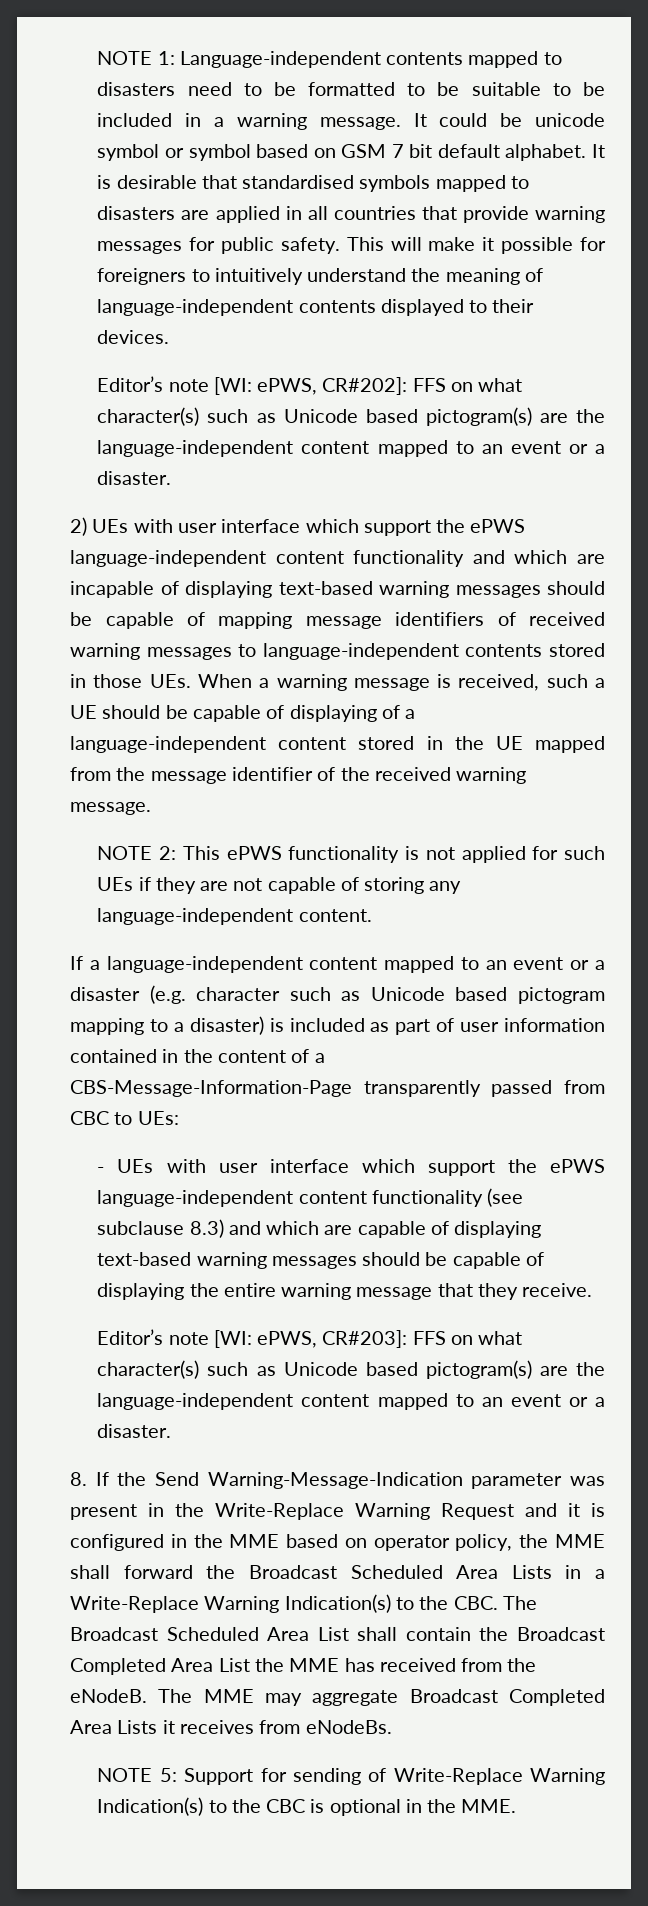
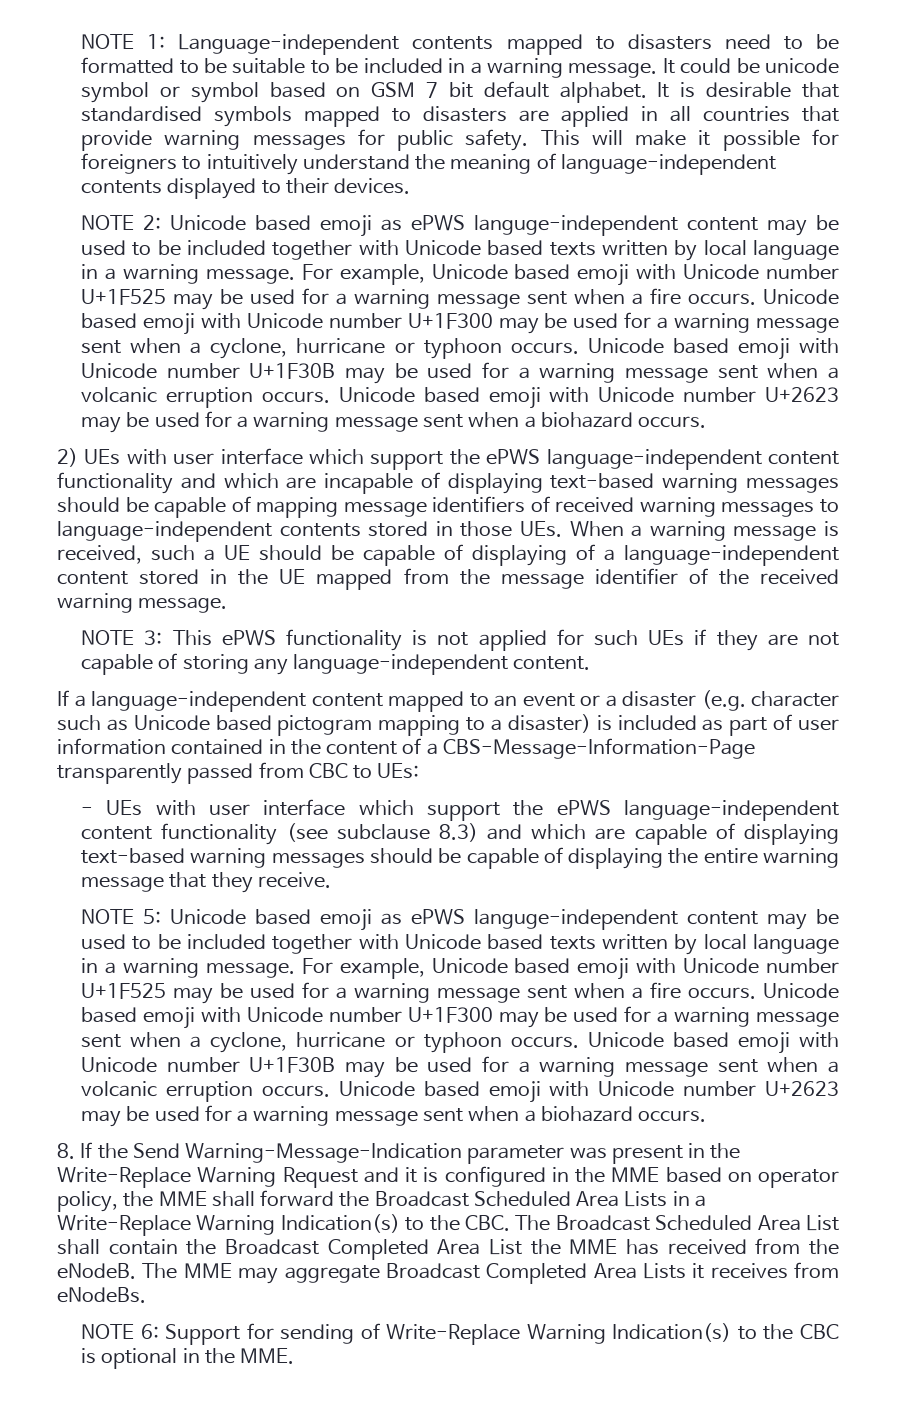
[97,376,523,395] [97,407,605,426] [97,440,605,457] [97,471,172,485] Editor’s note [WI: ePWS, CR#202]: FFS on what character(s) such as Unicode based pictogram(s) are the language-independent content mapped to an event or a disaster. -> [81,215,839,237] [81,240,840,261] [81,264,839,286] [81,288,840,310] [81,312,840,335] [81,338,840,360] [81,362,839,384] [81,387,839,409] [81,411,707,433] NOTE 2: Unicode based emoji as ePWS languge-independent content may be used to be included together with Unicode based texts written by local language in a warning message. For example, Unicode based emoji with Unicode number U+1F525 may be used for a warning message sent when a fire occurs. Unicode based emoji with Unicode number U+1F300 may be used for a warning message sent when a cyclone, hurricane or typhoon occurs. Unicode based emoji with Unicode number U+1F30B may be used for a warning message sent when a volcanic erruption occurs. Unicode based emoji with Unicode number U+2623 may be used for a warning message sent when a biohazard occurs.
[159,846,177,860] 2: -> [144,630,163,645] 3:
[97,1329,523,1348] [97,1360,605,1379] [97,1393,605,1410] [97,1424,172,1438] Editor’s note [WI: ePWS, CR#203]: FFS on what character(s) such as Unicode based pictogram(s) are the language-independent content mapped to an event or a disaster. -> [81,909,839,931] [81,934,840,955] [81,958,839,980] [81,982,840,1004] [81,1006,840,1029] [81,1032,840,1054] [81,1056,839,1078] [81,1081,839,1103] [81,1105,707,1127] NOTE 5: Unicode based emoji as ePWS languge-independent content may be used to be included together with Unicode based texts written by local language in a warning message. For example, Unicode based emoji with Unicode number U+1F525 may be used for a warning message sent when a fire occurs. Unicode based emoji with Unicode number U+1F300 may be used for a warning message sent when a cyclone, hurricane or typhoon occurs. Unicode based emoji with Unicode number U+1F30B may be used for a warning message sent when a volcanic erruption occurs. Unicode based emoji with Unicode number U+2623 may be used for a warning message sent when a biohazard occurs.
[159,1768,177,1782] 5: -> [140,1324,159,1339] 6:

